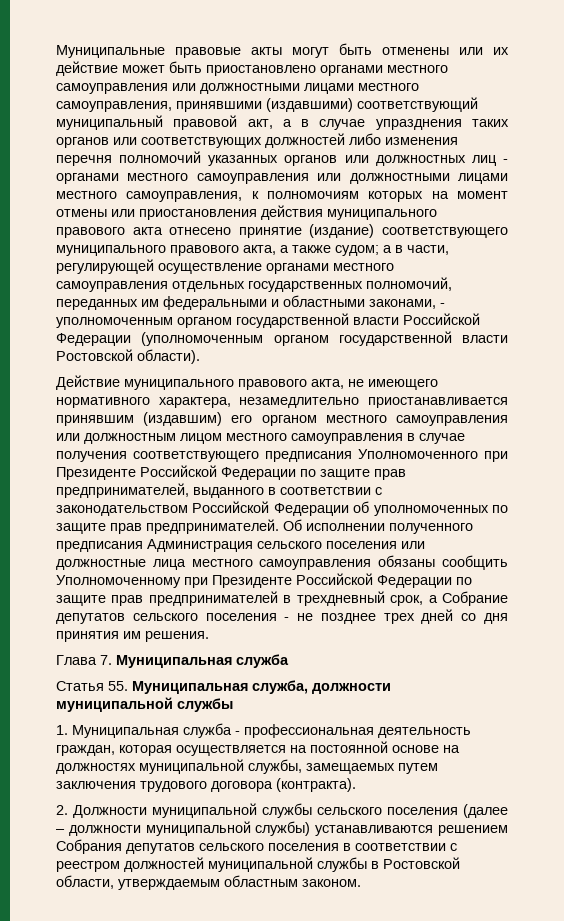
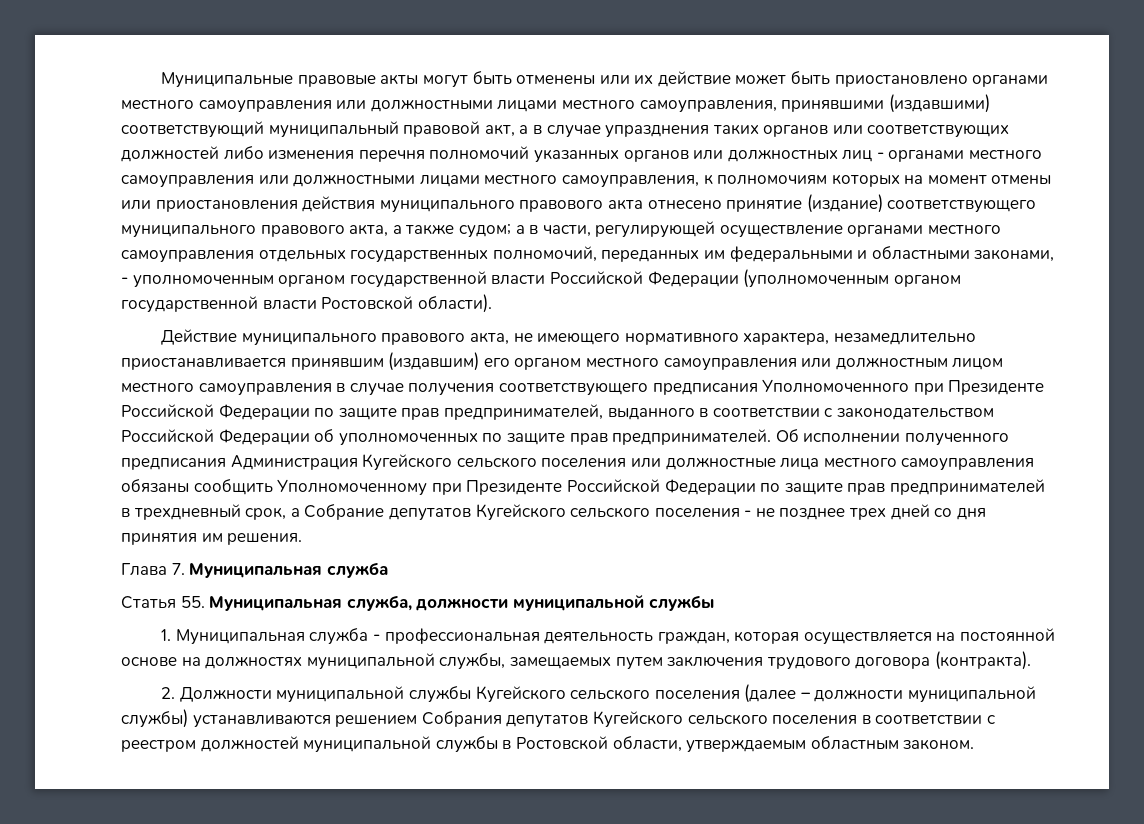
(253, 545) none -> [362,454,453,471] Кугейского
(125, 618) none -> [475,504,566,521] Кугейского
(312, 810) none -> [475,686,566,703] Кугейского
(195, 848) none -> [592,711,683,728] Кугейского

